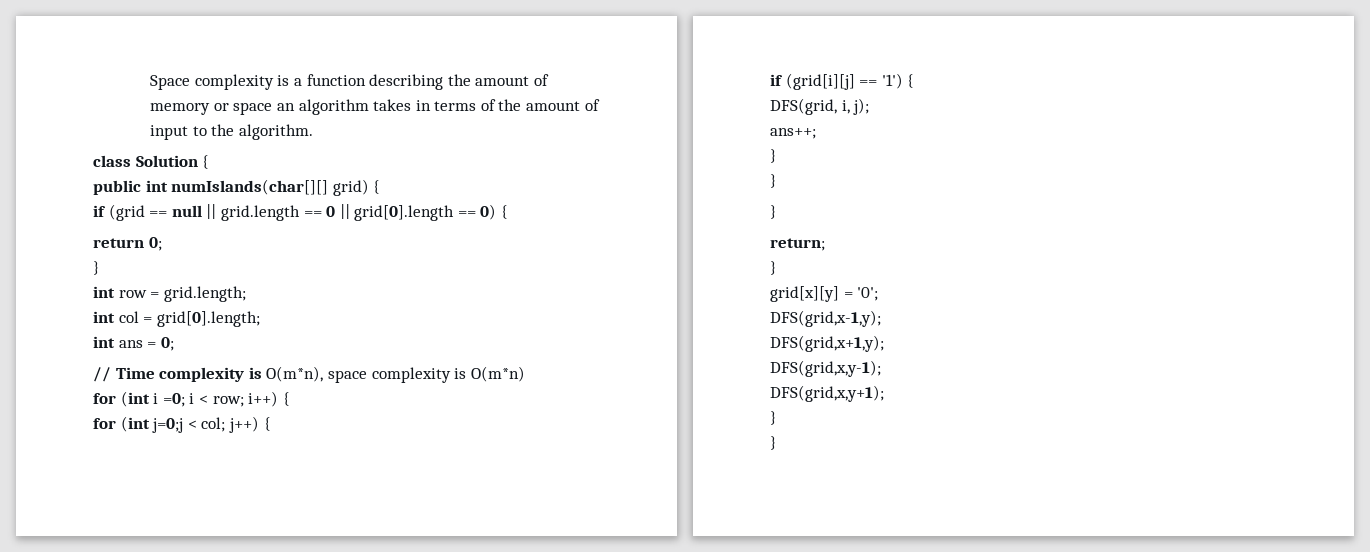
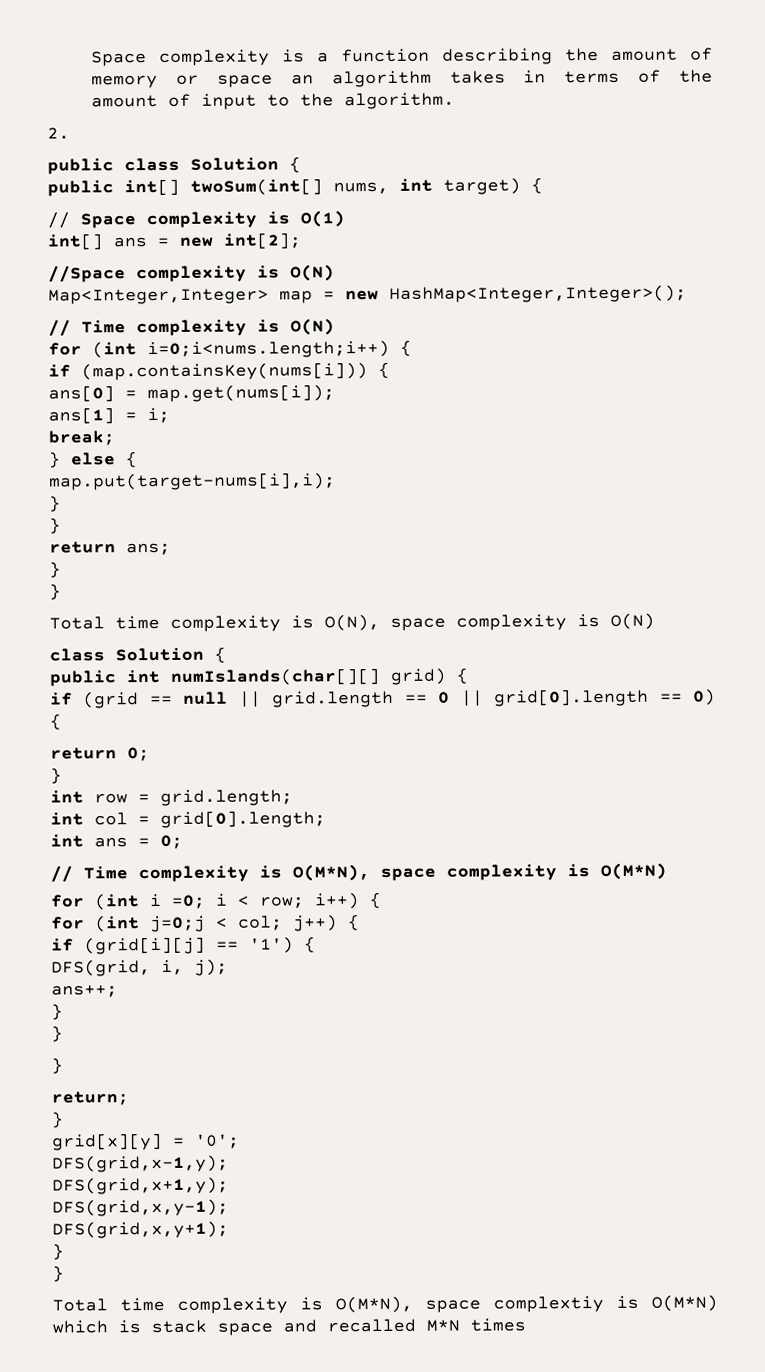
(313, 132) none -> [47,127,70,140] [47,156,301,175] [47,177,543,197] [47,210,345,229] [47,232,302,250] [48,264,335,283] [48,284,687,305] [48,318,335,337] [48,339,412,359] [48,361,390,381] [48,384,335,403] [48,407,170,424] [48,430,115,446] [48,451,138,468] [49,472,336,491] [49,495,61,512] [49,517,61,534] [49,541,171,556] [49,561,61,578] [49,583,61,600] [49,612,655,632] // 2. // public class Solution { // public int[] twoSum(int[] nums, int target) { // // Space complexity is O(1) // int[] ans = new int[2]; // //Space complexity is O(N) // Map<Integer,Integer> map = new HashMap<Integer,Integer>(); // // Time complexity is O(N) // for (int i=0;i<nums.length;i++) { // if (map.containsKey(nums[i])) { // ans[0] = map.get(nums[i]); // ans[1] = i; // break; // } else { // map.put(target-nums[i],i); // } // } // return ans; // } // } // Total time complexity is O(N), space complexity is O(N)
[266,366,525,383] O(m*n), space complexity is O(m*n) -> [292,862,667,882] O(M*N), space complexity is O(M*N)
(777, 443) none -> [52,1294,718,1314] [52,1318,526,1336] // Total time complexity is O(M*N), space complextiy is O(M*N) which is stack space and recalled M*N times

